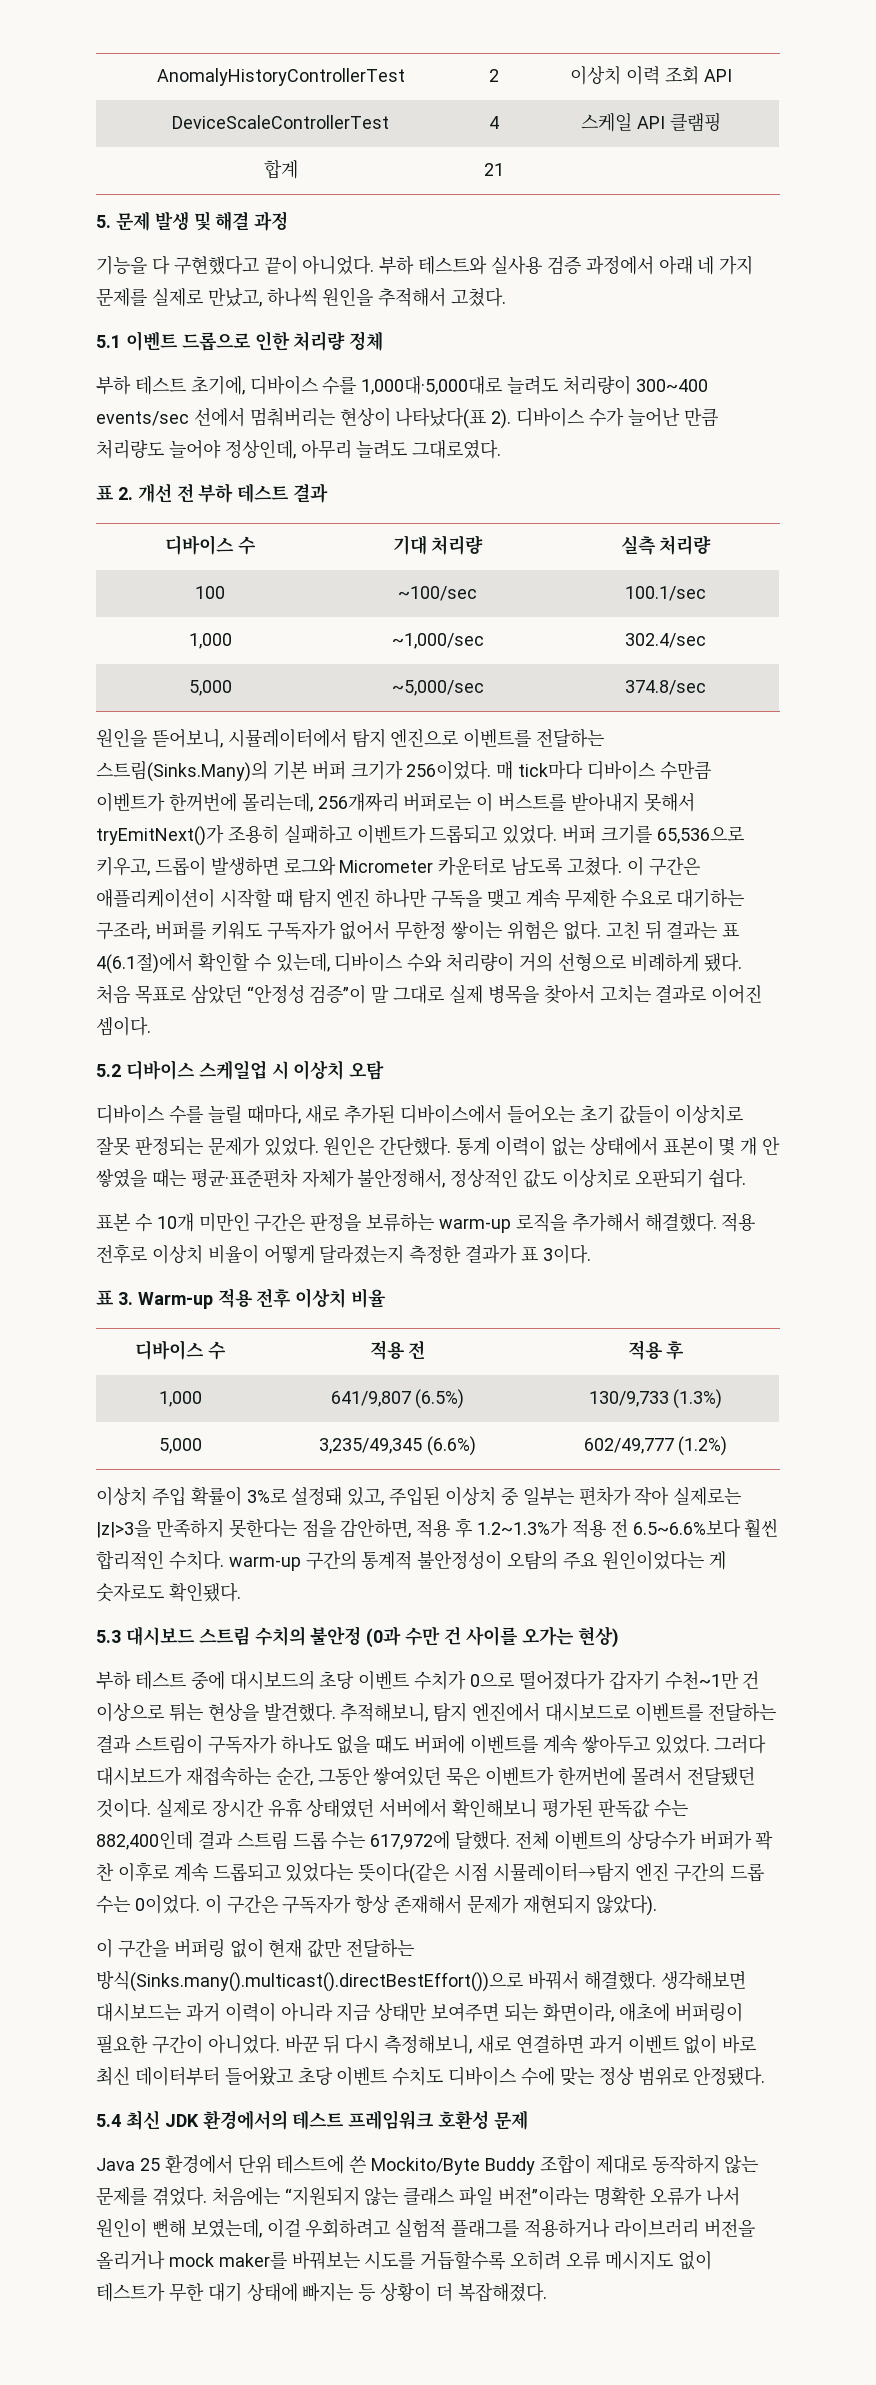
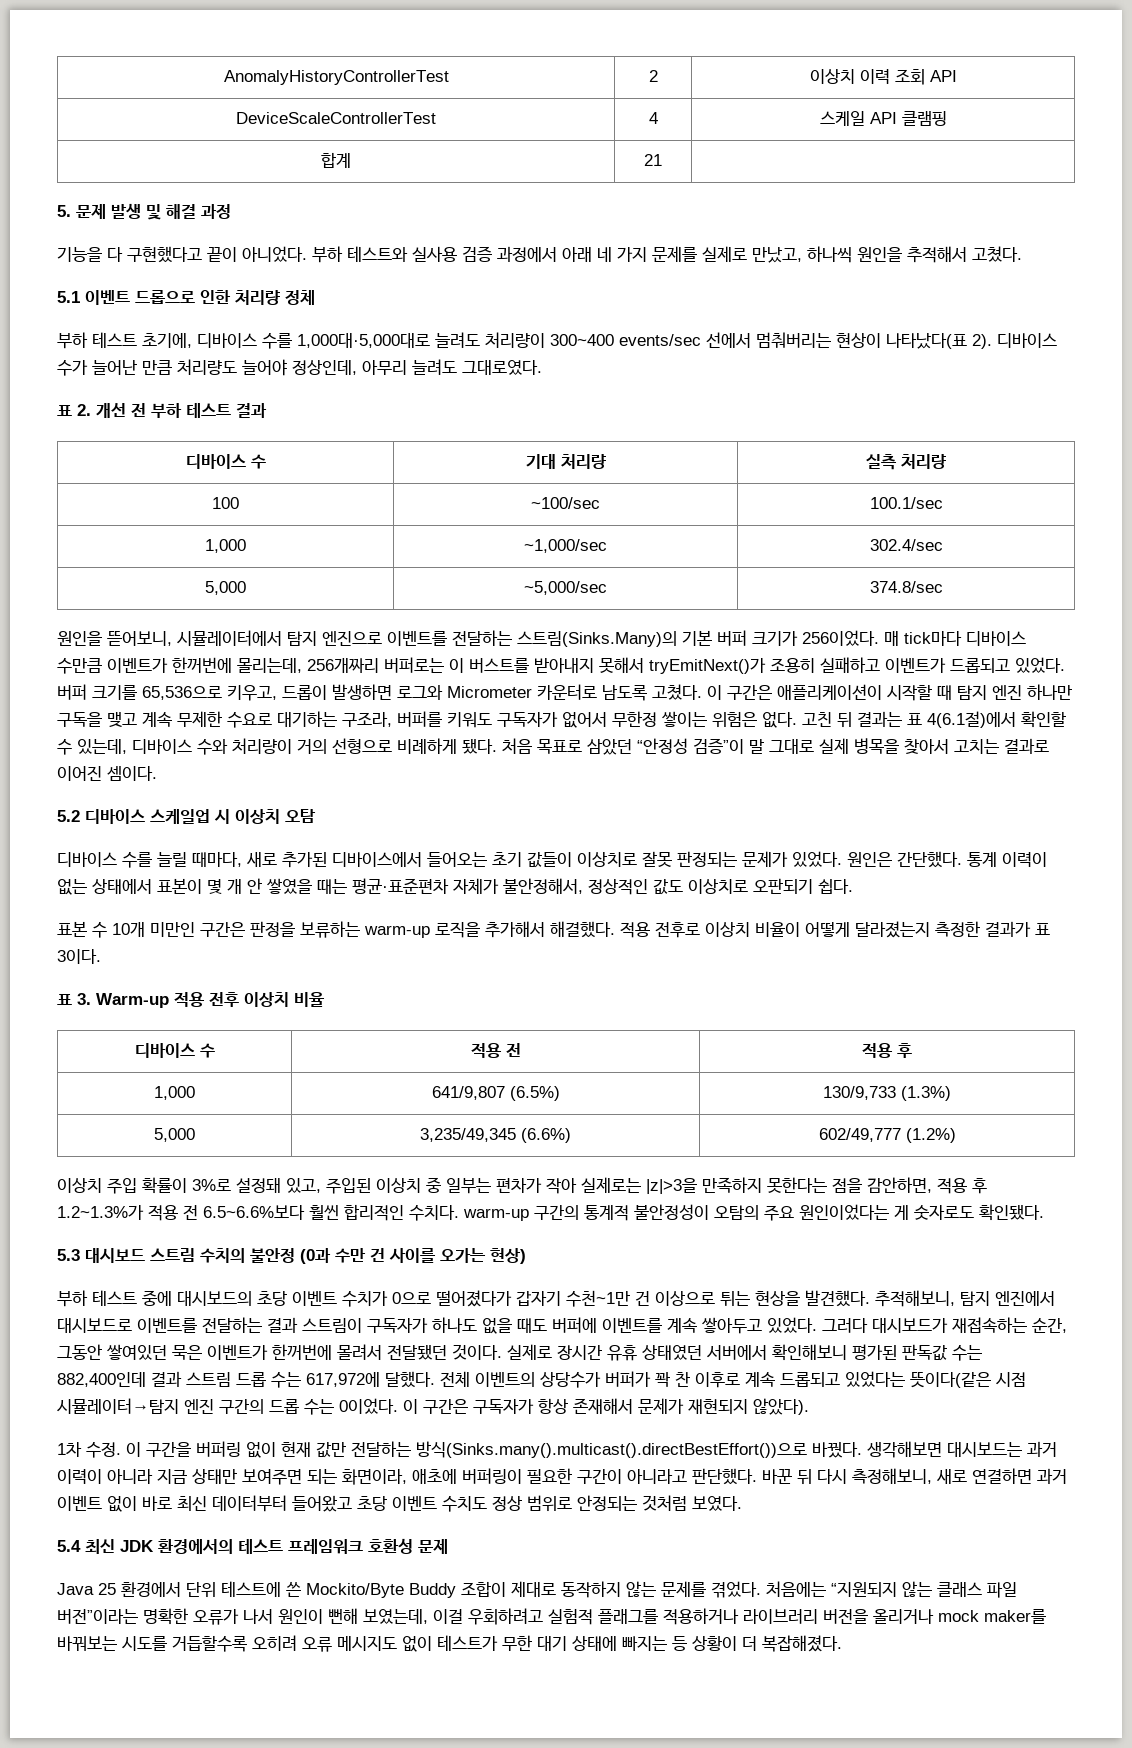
(657, 1905) none -> [57,1442,121,1458] 1차 수정.
[527,1970,656,1990] 바꿔서 해결했다. -> [812,1442,862,1458] 바꿨다.
[207,2034,280,2054] 아니었다. -> [627,1468,757,1485] 아니라고 판단했다.
[448,2066,766,2086] 디바이스 수에 맞는 정상 범위로 안정됐다. -> [492,1495,742,1512] 정상 범위로 안정되는 것처럼 보였다.

